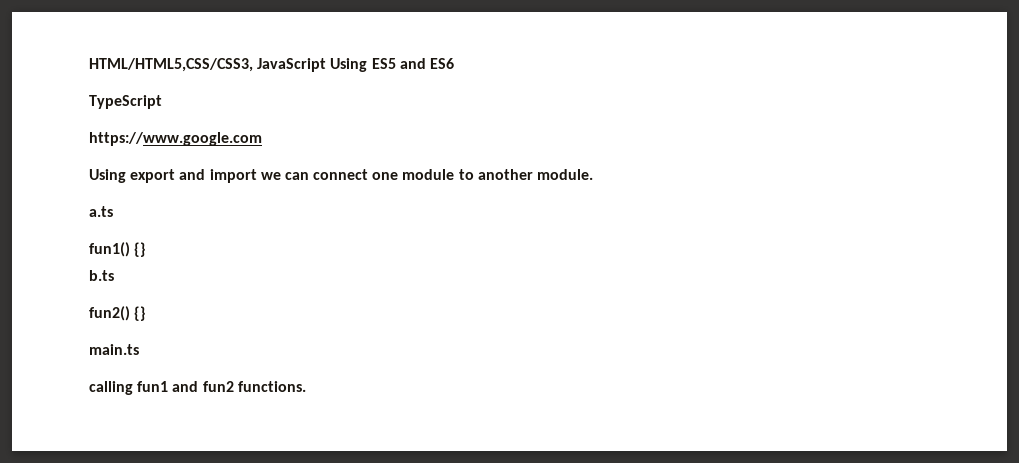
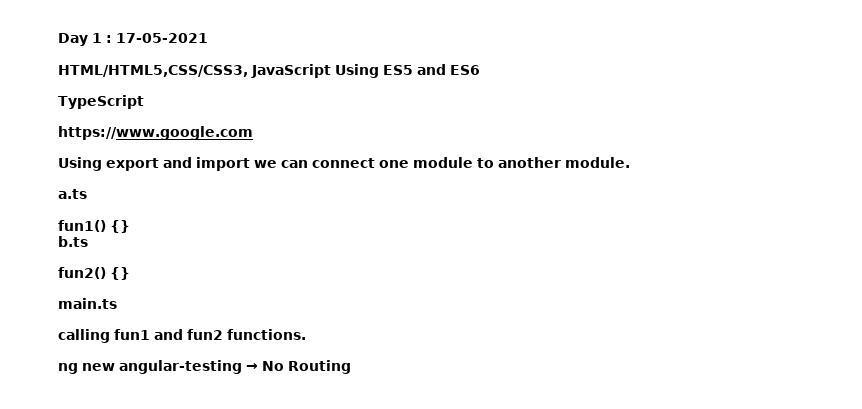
(89, 65) none -> [58,33,208,46] Day 1 : 17-05-2021 //
(306, 386) none -> [58,360,351,374] // ng new angular-testing → No Routing

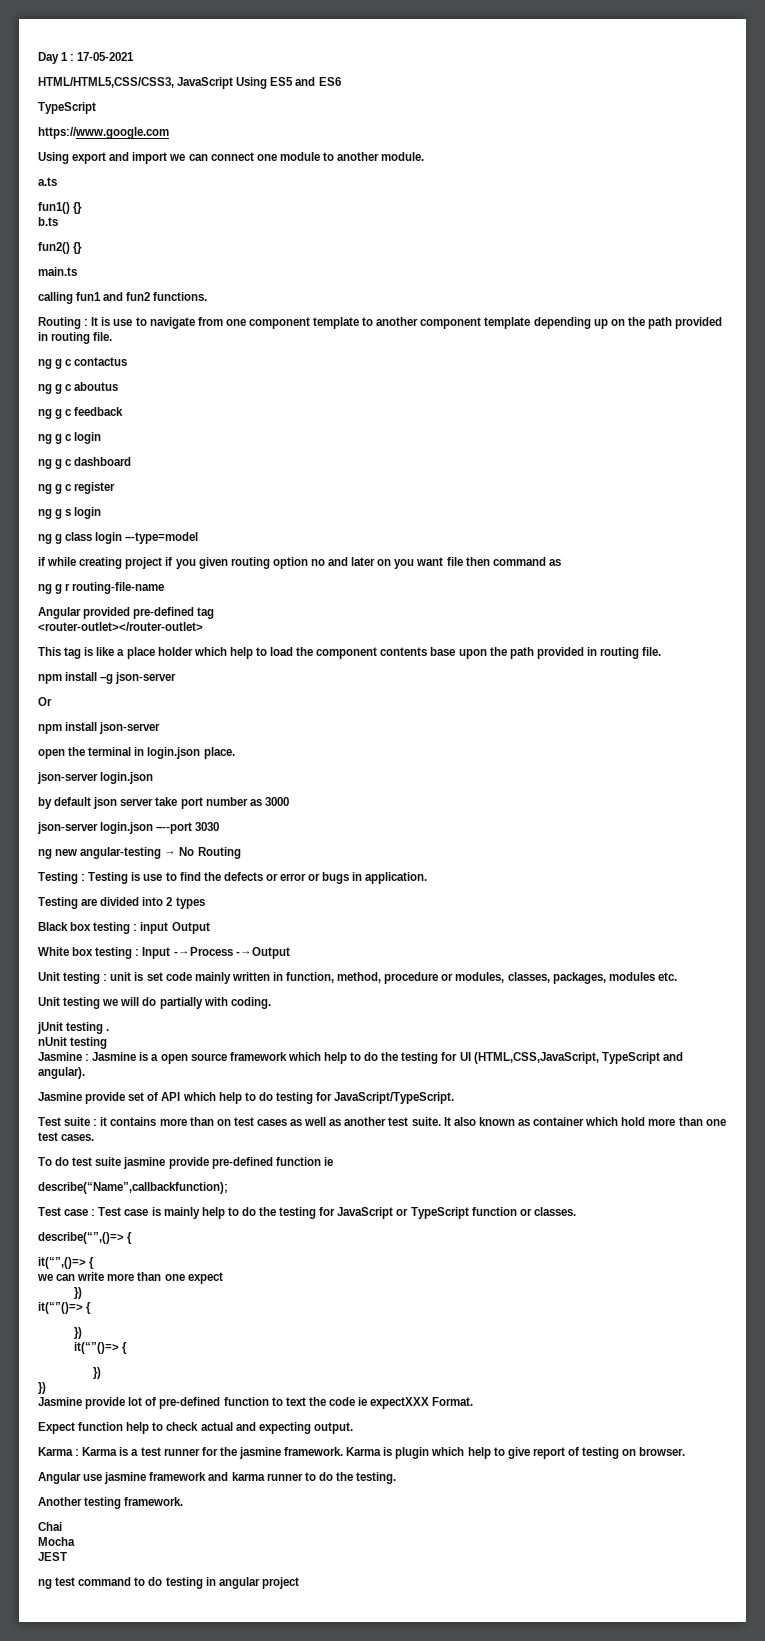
(306, 334) none -> [38,317,723,329] [38,332,113,344] [38,357,128,369] [38,382,119,394] [38,407,124,419] [38,432,102,444] [38,457,132,469] [38,482,116,494] [38,507,102,519] [38,532,199,544] [38,557,561,569] [38,582,165,594] [38,607,215,619] [38,622,203,631] [38,647,662,659] [38,672,177,684] [38,697,52,706] [38,722,161,734] [38,747,235,759] [37,772,154,784] [38,797,289,809] [37,822,220,834] // Routing : It is use to navigate from one component template to another component template depending up on the path provided in routing file. // ng g c contactus // ng g c aboutus // ng g c feedback // ng g c login // ng g c dashboard // ng g c register // ng g s login // ng g class login –-type=model // if while creating project if you given routing option no and later on you want file then command as // ng g r routing-file-name // Angular provided pre-defined tag // <router-outlet></router-outlet> // This tag is like a place holder which help to load the component contents base upon the path provided in routing file. // npm install –g json-server // Or // npm install json-server // open the terminal in login.json place. // json-server login.json // by default json server take port number as 3000 // json-server login.json –--port 3030
(351, 367) none -> [38,872,428,884] [38,897,205,909] [38,922,210,934] [38,947,290,959] [38,972,677,984] [38,997,271,1009] [37,1022,110,1034] [38,1037,108,1049] [38,1052,683,1064] [38,1067,85,1079] [38,1092,455,1104] [38,1117,726,1126] [38,1132,95,1141] [38,1157,333,1169] [38,1182,228,1194] [38,1207,576,1219] [38,1232,133,1244] [38,1257,95,1269] [37,1272,223,1284] [74,1287,83,1299] [38,1302,92,1314] [74,1327,83,1339] [74,1342,128,1354] [92,1367,101,1379] [38,1382,46,1394] [38,1397,474,1409] [38,1422,353,1434] [38,1447,686,1459] [38,1472,397,1484] [38,1497,184,1509] [38,1522,62,1531] [38,1537,75,1546] [38,1552,67,1561] [38,1577,299,1589] // Testing : Testing is use to find the defects or error or bugs in application. // Testing are divided into 2 types // Black box testing : input Output // White box testing : Input -→Process -→Output // Unit testing : unit is set code mainly written in function, method, procedure or modules, classes, packages, modules etc. // Unit testing we will do partially with coding. // jUnit testing . // nUnit testing // Jasmine : Jasmine is a open source framework which help to do the testing for UI (HTML,CSS,JavaScript, TypeScript and angular). // Jasmine provide set of API which help to do testing for JavaScript/TypeScript. // Test suite : it contains more than on test cases as well as another test suite. It also known as container which hold more than one test cases. // To do test suite jasmine provide pre-defined function ie // describe(“Name”,callbackfunction); // Test case : Test case is mainly help to do the testing for JavaScript or TypeScript function or classes. // describe(“”,()=> { // it(“”,()=> { // we can write more than one expect // }) // it(“”()=> { // }) // it(“”()=> { // }) // }) // Jasmine provide lot of pre-defined function to text the code ie expectXXX Format. // Expect function help to check actual and expecting output. // Karma : Karma is a test runner for the jasmine framework. Karma is plugin which help to give report of testing on browser. // Angular use jasmine framework and karma runner to do the testing. // Another testing framework. // Chai // Mocha // JEST // ng test command to do testing in angular project

